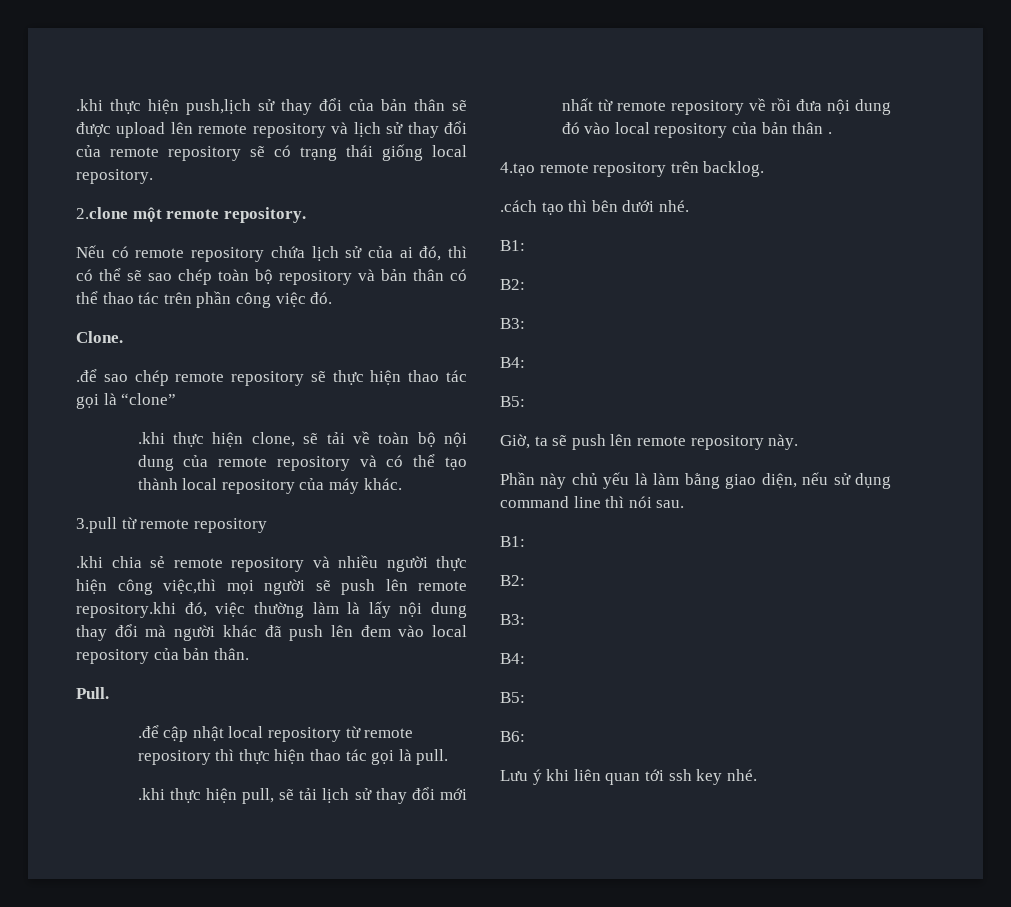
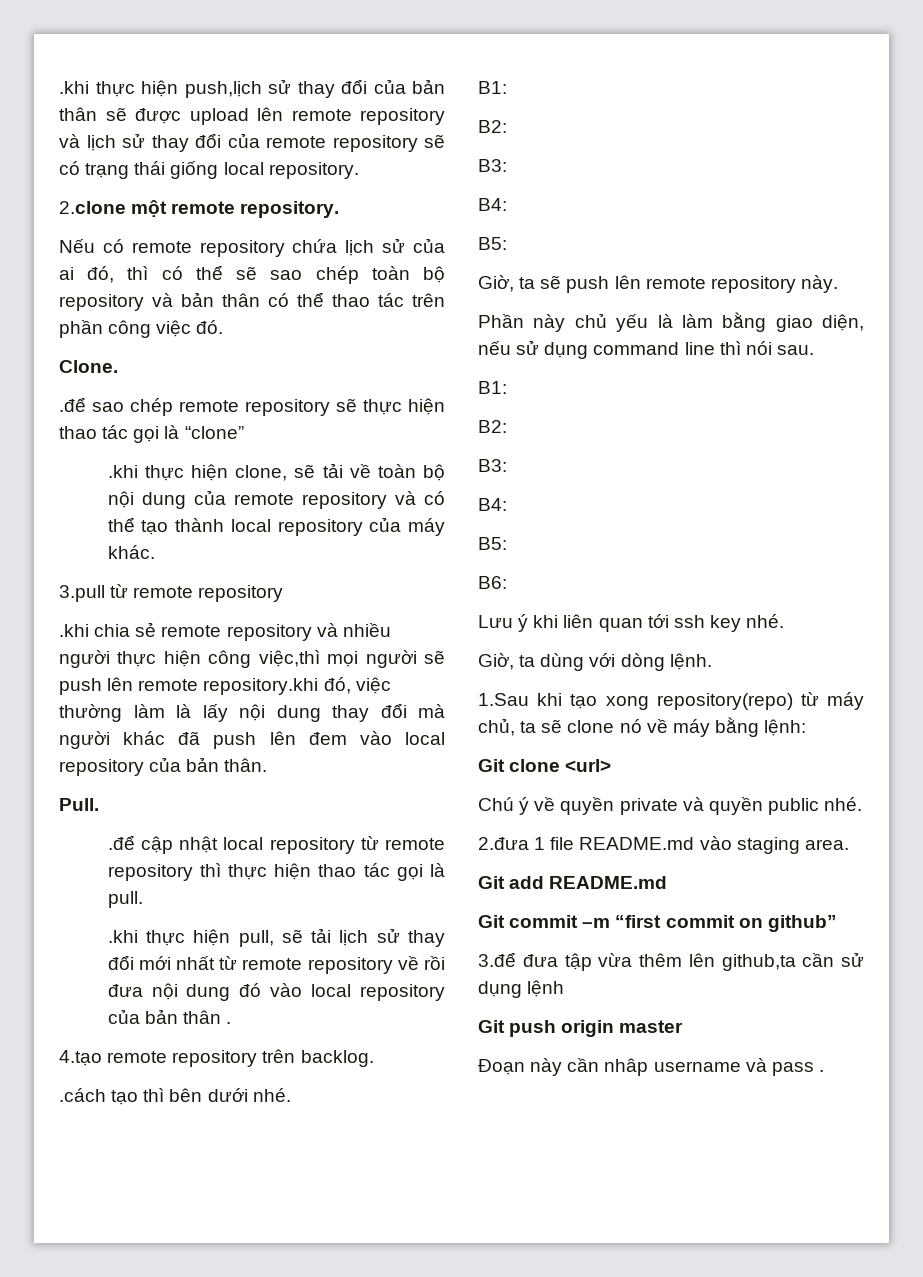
(757, 775) none -> [478,653,712,671] [478,692,864,710] [478,717,807,737] [478,759,612,772] [478,797,863,815] [478,836,849,854] [478,876,668,889] [478,915,837,932] [478,952,864,971] [478,980,565,998] [478,1020,684,1037] [478,1058,824,1076] // Giờ, ta dùng với dòng lệnh. // 1.Sau khi tạo xong repository(repo) từ máy chủ, ta sẽ clone nó về máy bằng lệnh: // Git clone <url> // Chú ý về quyền private và quyền public nhé. // 2.đưa 1 file README.md vào staging area. // Git add README.md // Git commit –m “first commit on github” // 3.để đưa tập vừa thêm lên github,ta cần sử dụng lệnh // Git push origin master // Đoạn này cần nhâp username và pass .

